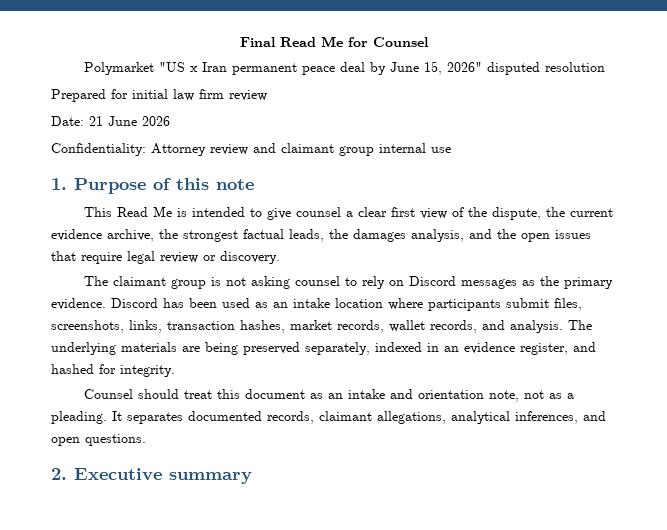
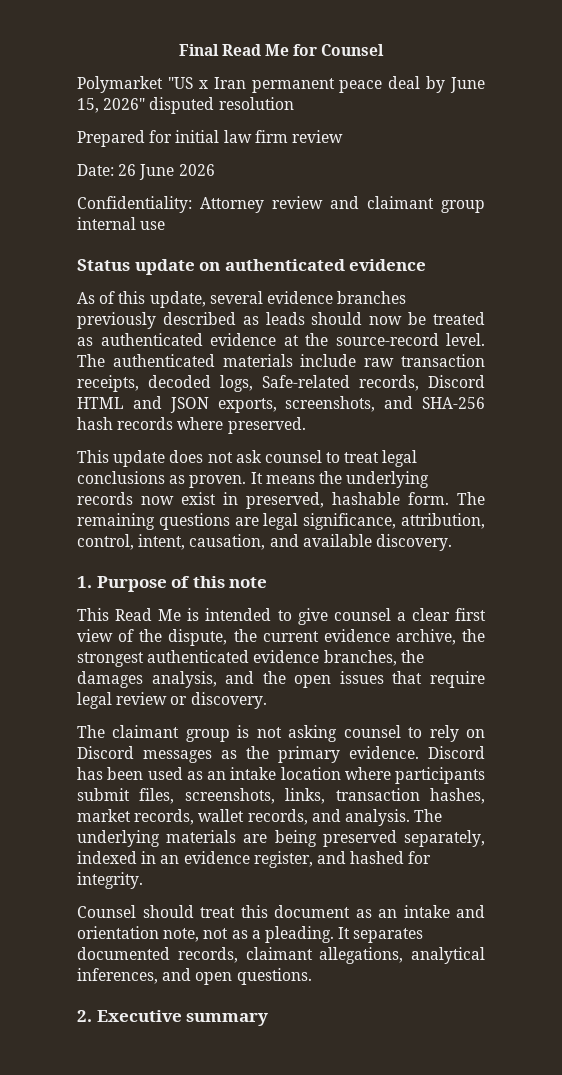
[89,116,103,126] 21 -> [118,164,137,176] 26
(451, 150) none -> [77,259,427,275] [77,291,407,308] [77,312,485,329] [77,333,485,346] [77,354,486,367] [77,375,485,392] [77,396,485,413] [77,417,306,434] [77,450,418,467] [77,471,430,488] [77,492,485,509] [77,513,486,530] [77,534,452,551] // Status update on authenticated evidence // As of this update, several evidence branches previously described as leads should now be treated as authenticated evidence at the source-record level. The authenticated materials include raw transaction receipts, decoded logs, Safe-related records, Discord HTML and JSON exports, screenshots, and SHA-256 hash records where preserved. // This update does not ask counsel to treat legal conclusions as proven. It means the underlying records now exist in preserved, hashable form. The remaining questions are legal significance, attribution, control, intent, causation, and available discovery.
[243,229,324,242] factual leads, -> [147,650,397,666] authenticated evidence branches,

